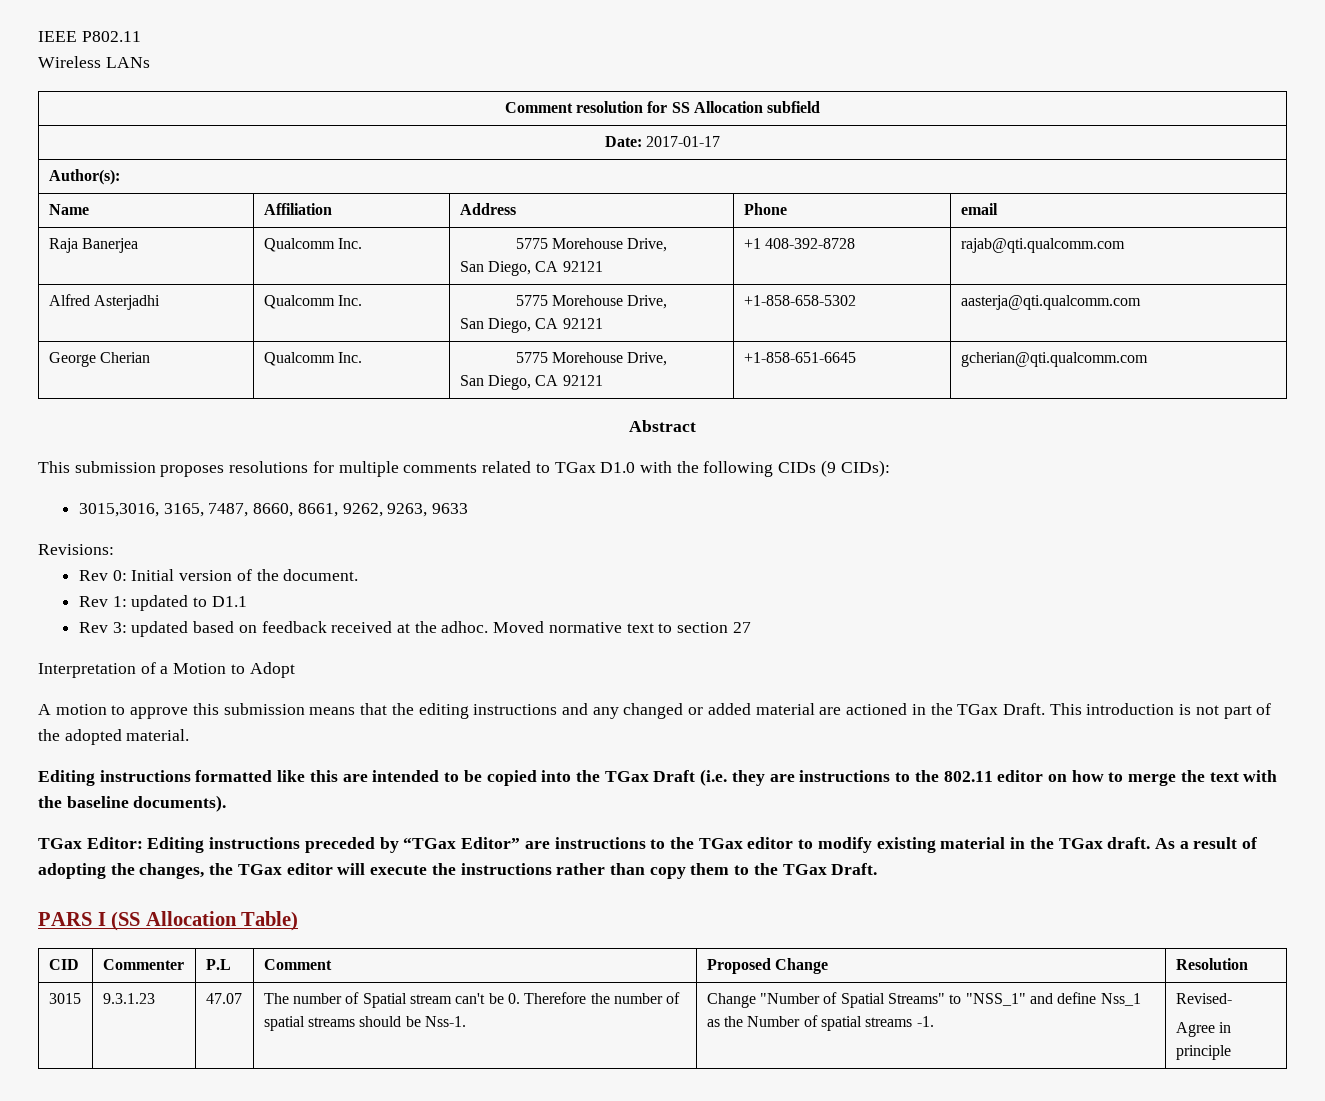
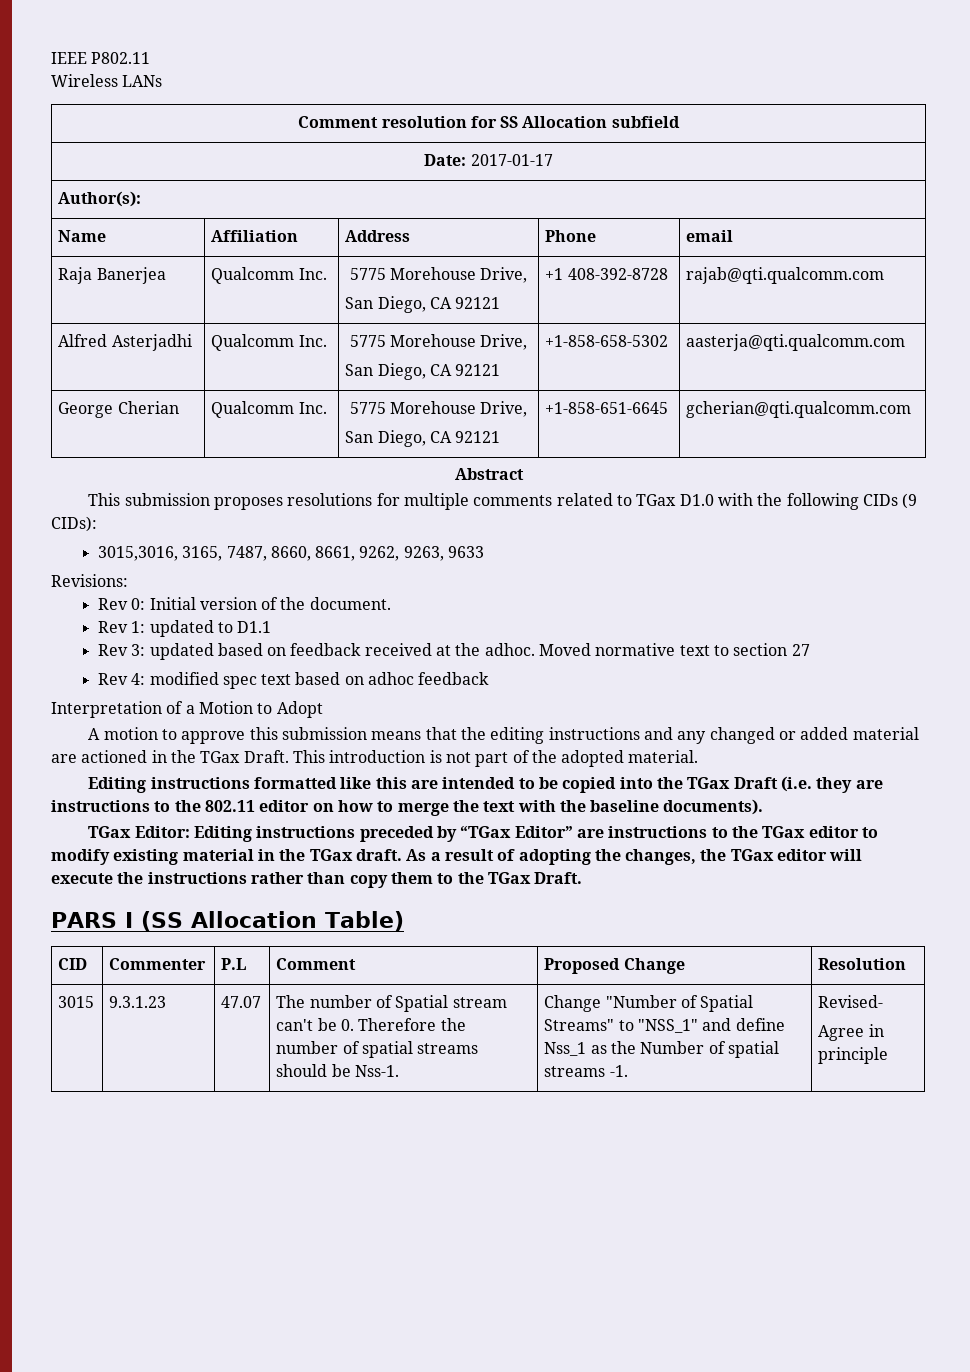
(751, 627) none -> [97,672,490,689] // Rev 4: modified spec text based on adhoc feedback

